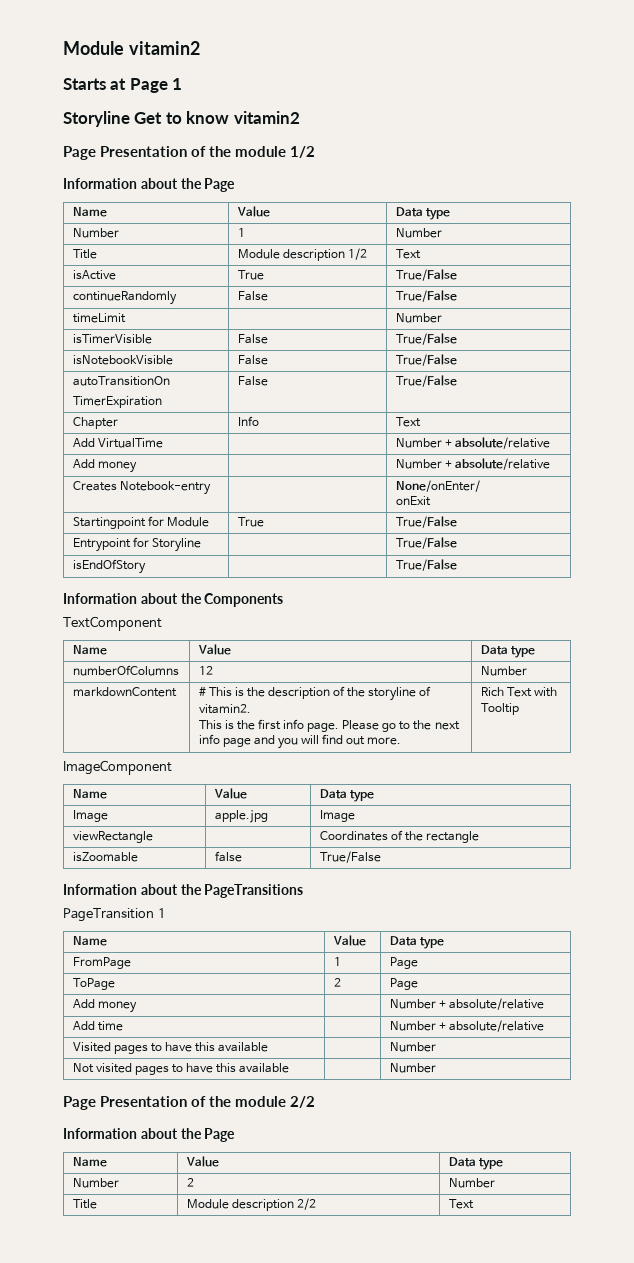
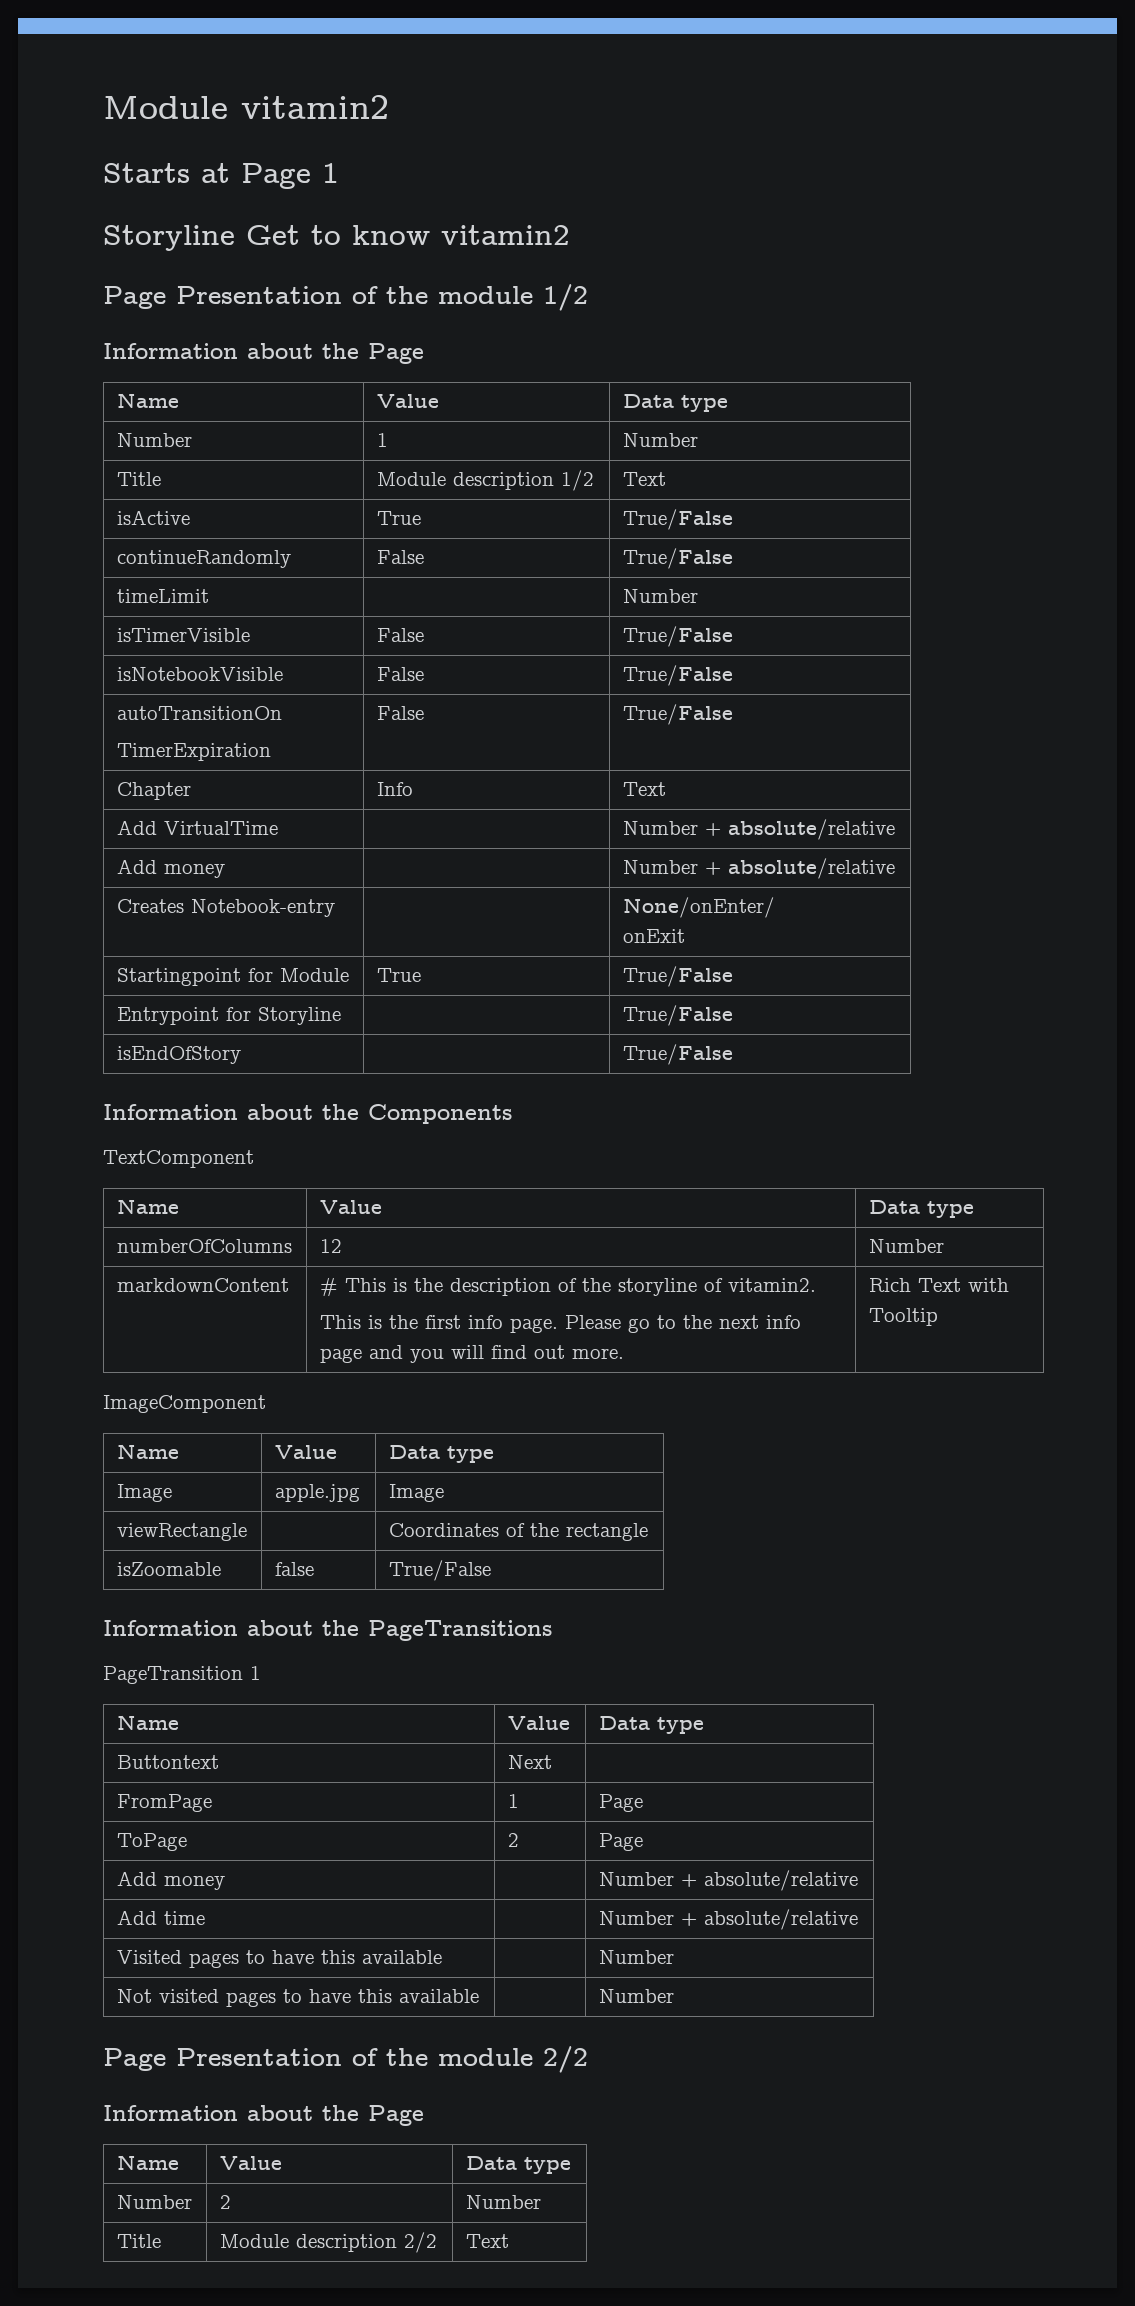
(444, 943) none -> [116,1755,219,1769] [507,1755,552,1769] // Buttontext | Next |

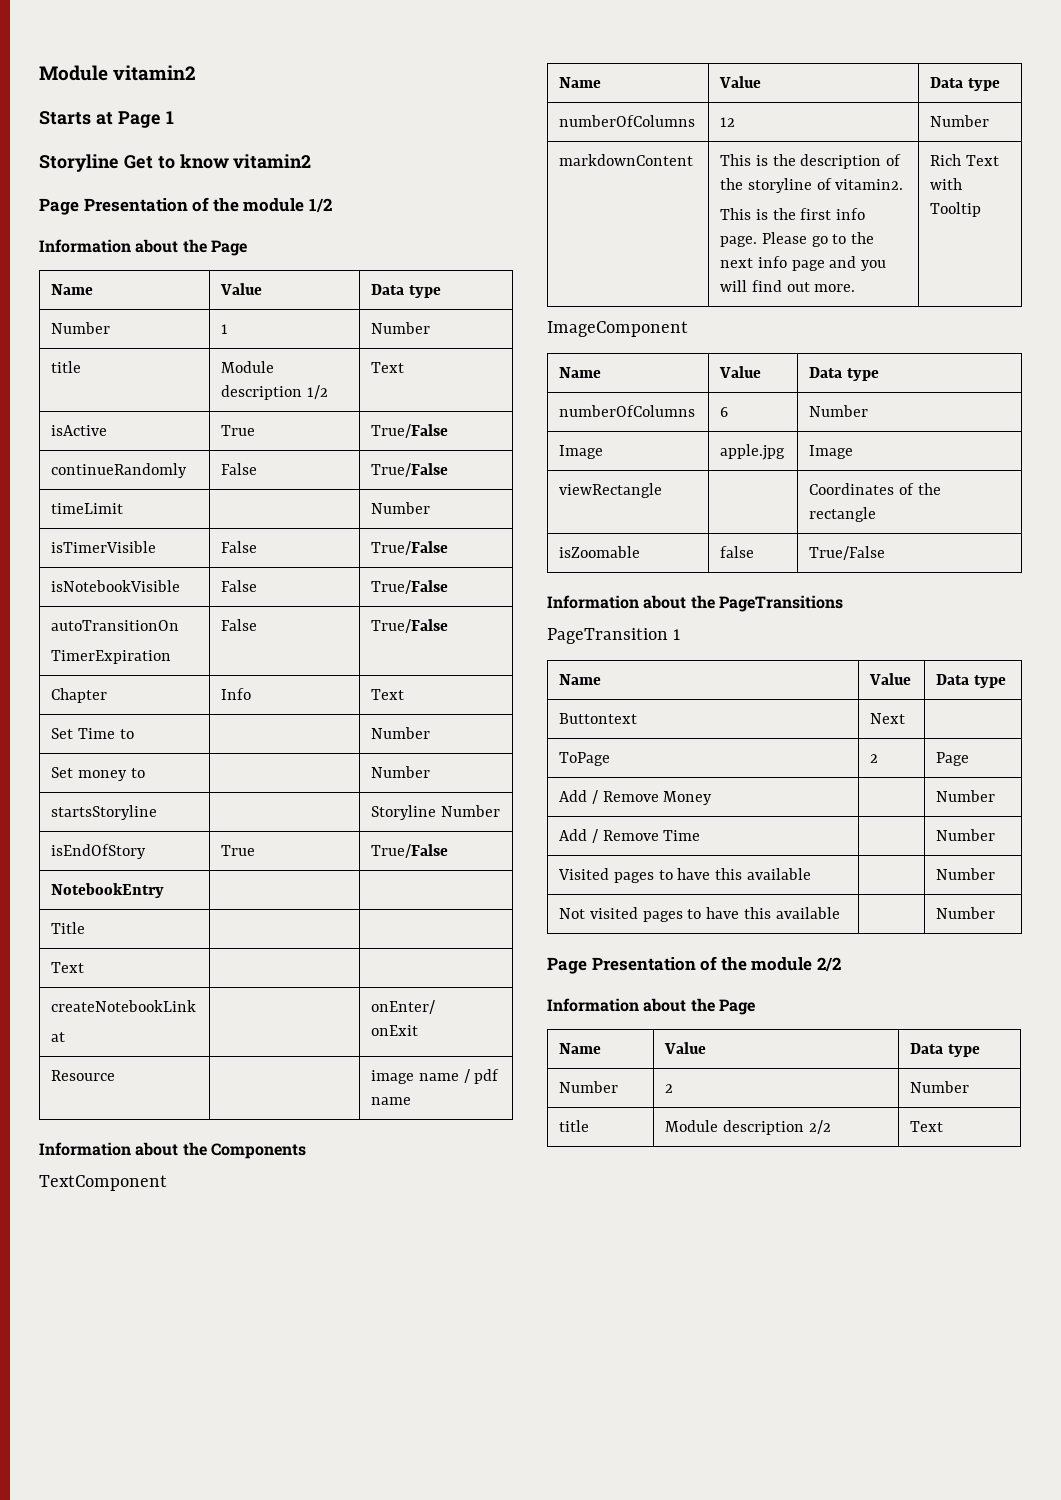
[116,472,161,486] Title -> [51,361,82,373] title
[116,820,278,835] [622,819,895,840] [116,859,225,878] [622,858,895,879] [116,899,335,917] [622,897,775,918] [622,929,685,943] [116,968,349,986] [376,968,421,982] [622,966,733,987] [116,1007,341,1025] [622,1005,733,1026] [116,1046,241,1064] [622,1044,733,1065] Add VirtualTime | | Number + absolute/relative // Add money | | Number + absolute/relative // Creates Notebook-entry | | None/onEnter/ // onExit // Startingpoint for Module | True | True/False // Entrypoint for Storyline | | True/False // isEndOfStory | | True/False -> [51,728,134,739] [371,727,431,739] [51,767,145,781] [371,766,431,778] [51,805,158,820] [371,805,500,820] [51,844,147,859] [221,845,256,856] [371,844,449,858] [51,883,165,898] [51,922,86,934] [51,962,85,973] [51,1000,197,1012] [51,1032,66,1042] [371,1000,436,1014] [371,1025,419,1036] [51,1070,116,1081] [371,1069,500,1084] [371,1097,412,1105] Set Time to | | Number // Set money to | | Number // startsStoryline | | Storyline Number // isEndOfStory | True | True/False // NotebookEntry | | // Title | | // Text | | // createNotebookLink // at | | onEnter/ // onExit // Resource | | image name / pdf name
[319,1277,338,1297] # -> (694, 160) none
(494, 1454) none -> [559,405,696,417] [720,407,729,417] [809,405,869,417] // numberOfColumns | 6 | Number
[116,1794,212,1812] [507,1794,519,1808] [598,1794,643,1812] // FromPage | 1 | Page -> (906, 718) none
[163,1876,225,1890] [598,1870,858,1891] [116,1910,205,1925] [598,1909,858,1930] money | | Number + absolute/relative // Add time | | Number + absolute/relative -> [591,790,713,805] [936,790,996,802] [559,829,701,843] [936,829,996,841] / Remove Money | | Number // Add / Remove Time | | Number
[116,2234,161,2248] Title -> [559,1120,590,1132] title

